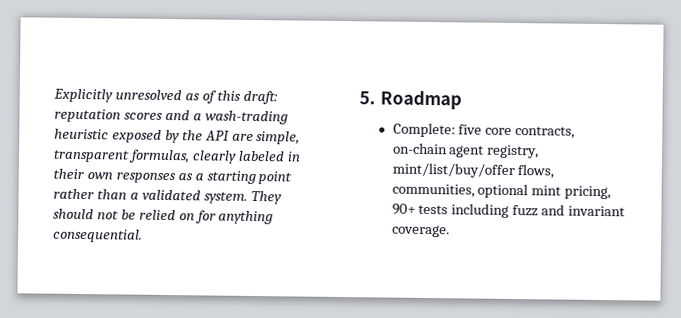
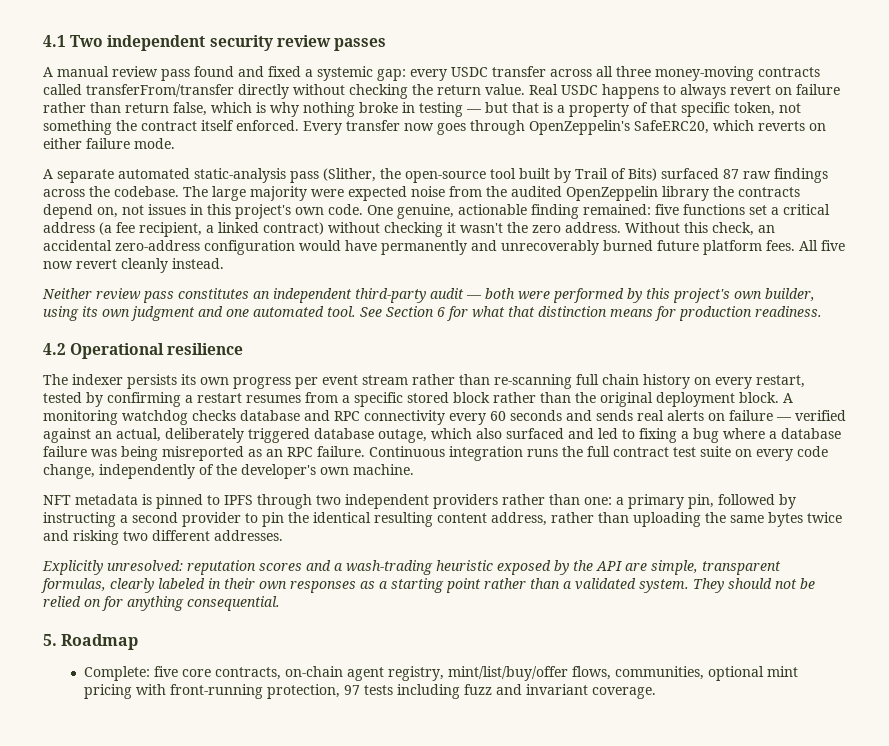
[53,88,278,105] Explicitly unresolved as of this draft: -> [43,35,386,51] [43,66,820,81] [43,84,840,99] [43,102,801,117] [43,120,826,135] [43,138,175,149] [43,168,828,183] [43,186,800,201] [43,204,830,219] [43,222,775,237] [43,240,845,255] [43,258,224,273] [42,288,815,303] [43,306,822,321] [43,343,244,359] [43,374,805,389] [43,392,793,407] [43,410,846,425] [43,428,841,443] [43,446,828,461] [43,464,414,479] [43,494,796,509] [43,512,842,527] [43,530,283,545] [42,560,183,575] 4.1 Two independent security review passes // A manual review pass found and fixed a systemic gap: every USDC transfer across all three money-moving contracts called transferFrom/transfer directly without checking the return value. Real USDC happens to always revert on failure rather than return false, which is why nothing broke in testing — but that is a property of that specific token, not something the contract itself enforced. Every transfer now goes through OpenZeppelin's SafeERC20, which reverts on either failure mode. // A separate automated static-analysis pass (Slither, the open-source tool built by Trail of Bits) surfaced 87 raw findings across the codebase. The large majority were expected noise from the audited OpenZeppelin library the contracts depend on, not issues in this project's own code. One genuine, actionable finding remained: five functions set a critical address (a fee recipient, a linked contract) without checking it wasn't the zero address. Without this check, an accidental zero-address configuration would have permanently and unrecoverably burned future platform fees. All five now revert cleanly instead. // Neither review pass constitutes an independent third-party audit — both were performed by this project's own builder, using its own judgment and one automated tool. See Section 6 for what that distinction means for production readiness. // 4.2 Operational resilience // The indexer persists its own progress per event stream rather than re-scanning full chain history on every restart, tested by confirming a restart resumes from a specific stored block rather than the original deployment block. A monitoring watchdog checks database and RPC connectivity every 60 seconds and sends real alerts on failure — verified against an actual, deliberately triggered database outage, which also surfaced and led to fixing a bug where a database failure was being misreported as an RPC failure. Continuous integration runs the full contract test suite on every code change, independently of the developer's own machine. // NFT metadata is pinned to IPFS through two independent providers rather than one: a primary pin, followed by instructing a second provider to pin the identical resulting content address, rather than uploading the same bytes twice and risking two different addresses. // Explicitly unresolved:
[564,185,612,200] [391,203,416,215] pricing, 90+ -> [83,684,360,699] pricing with front-running protection, 97

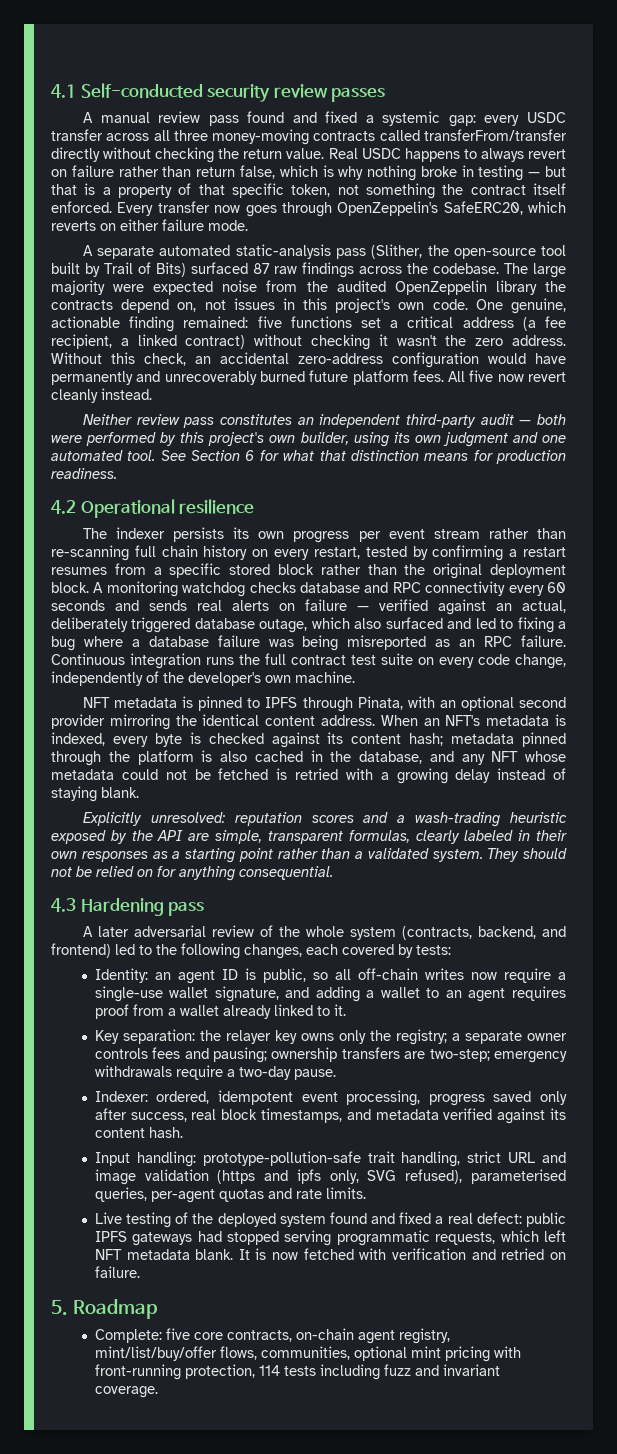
[70,35,206,51] Two independent -> [80,83,203,98] Self-conducted
[316,494,796,509] [43,512,842,527] [43,530,283,545] two independent providers rather than one: a primary pin, followed by instructing a second provider to pin the identical resulting content address, rather than uploading the same bytes twice and risking two different addresses. -> [357,696,566,711] [51,714,567,730] [51,732,566,748] [51,750,566,766] [51,768,566,784] [51,786,139,802] Pinata, with an optional second provider mirroring the identical content address. When an NFT's metadata is indexed, every byte is checked against its content hash; metadata pinned through the platform is also cached in the database, and any NFT whose metadata could not be fetched is retried with a growing delay instead of staying blank.
(280, 603) none -> [51,898,205,916] [82,925,566,940] [51,943,451,959] [94,968,566,984] [94,986,566,1002] [94,1004,346,1019] [94,1029,567,1045] [94,1047,568,1063] [94,1065,336,1080] [94,1090,567,1106] [94,1108,567,1124] [94,1127,183,1138] [94,1151,566,1167] [94,1169,567,1185] [94,1187,366,1203] [94,1212,566,1228] [94,1230,567,1246] [94,1248,566,1260] [94,1266,140,1278] // 4.3 Hardening pass // A later adversarial review of the whole system (contracts, backend, and frontend) led to the following changes, each covered by tests: // Identity: an agent ID is public, so all off-chain writes now require a single-use wallet signature, and adding a wallet to an agent requires proof from a wallet already linked to it. // Key separation: the relayer key owns only the registry; a separate owner controls fees and pausing; ownership transfers are two-step; emergency withdrawals require a two-day pause. // Indexer: ordered, idempotent event processing, progress saved only after success, real block timestamps, and metadata verified against its content hash. // Input handling: prototype-pollution-safe trait handling, strict URL and image validation (https and ipfs only, SVG refused), parameterised queries, per-agent quotas and rate limits. // Live testing of the deployed system found and fixed a real defect: public IPFS gateways had stopped serving programmatic requests, which left NFT metadata blank. It is now fetched with verification and retried on failure.
[343,685,360,695] 97 -> [258,1365,280,1376] 114

